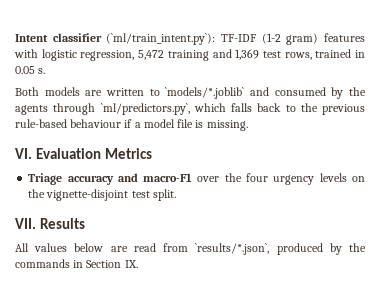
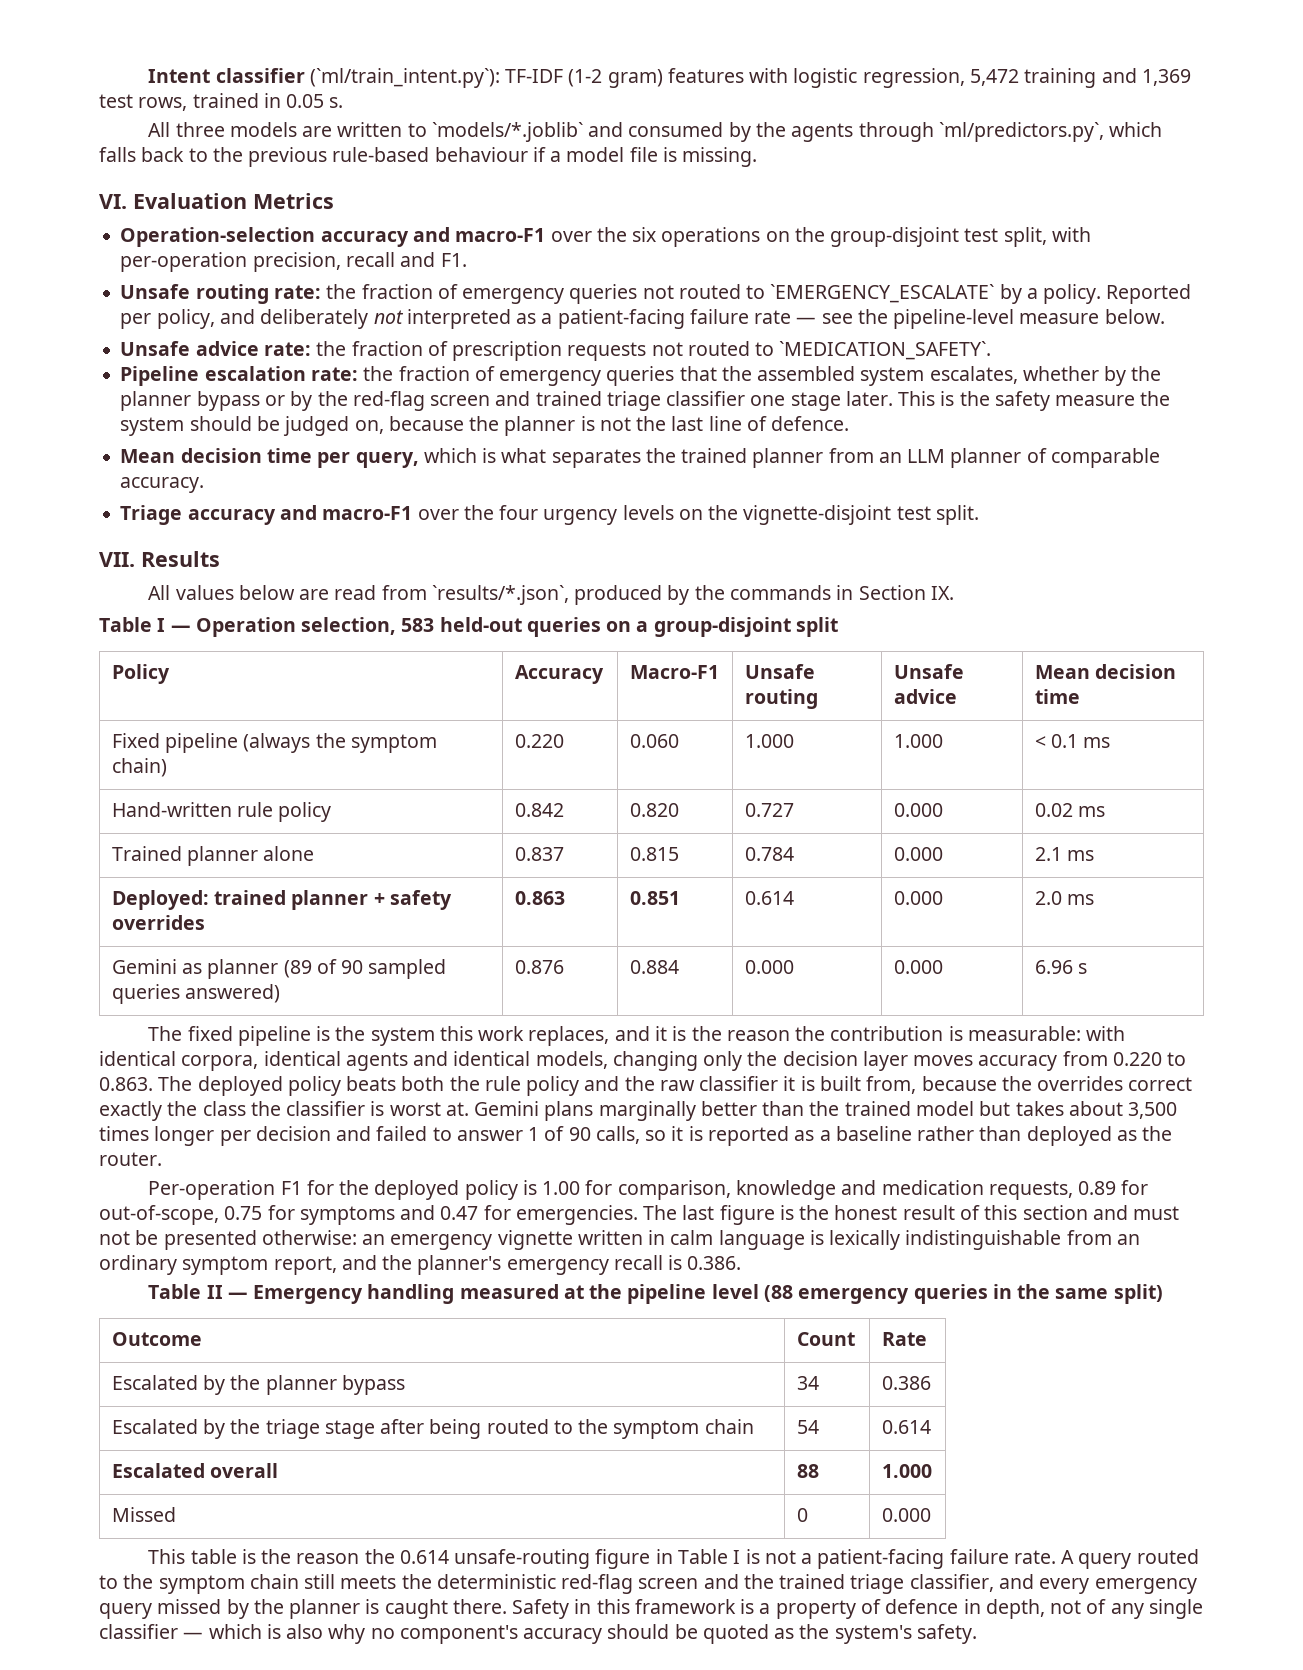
[15,87,39,96] Both -> [148,122,225,137] All three
(152, 153) none -> [120,227,1091,247] [120,252,467,272] [120,284,1192,304] [120,309,1165,329] [120,341,992,361] [120,366,1162,386] [120,391,1171,411] [120,416,850,436] [120,448,1160,468] [120,477,205,493] // Operation-selection accuracy and macro-F1 over the six operations on the group-disjoint test split, with per-operation precision, recall and F1. // Unsafe routing rate: the fraction of emergency queries not routed to `EMERGENCY_ESCALATE` by a policy. Reported per policy, and deliberately not interpreted as a patient-facing failure rate — see the pipeline-level measure below. // Unsafe advice rate: the fraction of prescription requests not routed to `MEDICATION_SAFETY`. // Pipeline escalation rate: the fraction of emergency queries that the assembled system escalates, whether by the planner bypass or by the red-flag screen and trained triage classifier one stage later. This is the safety measure the system should be judged on, because the planner is not the last line of defence. // Mean decision time per query, which is what separates the trained planner from an LLM planner of comparable accuracy.
(138, 264) none -> [99,617,838,637] [111,664,170,684] [514,665,604,684] [629,665,719,679] [744,664,815,679] [744,689,818,709] [893,664,964,679] [893,689,957,704] [1034,664,1177,679] [1034,689,1080,704] [111,733,437,753] [111,758,167,777] [514,734,564,748] [629,734,679,748] [744,734,794,748] [893,734,943,748] [1034,734,1111,748] [111,802,332,822] [514,803,564,817] [629,803,679,817] [744,803,794,817] [893,803,943,817] [1034,803,1106,817] [111,846,315,866] [514,847,564,861] [629,847,679,861] [744,847,794,861] [893,847,943,861] [1034,847,1095,861] [111,890,452,910] [111,915,205,930] [514,891,565,905] [629,891,680,905] [744,891,794,905] [893,891,943,905] [1034,891,1095,905] [111,959,447,979] [111,984,281,1004] [514,960,564,974] [629,960,679,974] [744,960,794,974] [893,960,943,974] [1034,960,1088,974] [148,1026,1126,1046] [99,1051,1187,1071] [99,1076,1193,1096] [99,1101,1178,1121] [99,1126,1173,1146] [99,1152,162,1166] [148,1180,1149,1200] [99,1205,1180,1225] [99,1230,1140,1250] [99,1255,742,1275] [148,1284,1163,1304] [111,1332,202,1346] [796,1332,855,1346] [881,1332,927,1346] [111,1375,405,1395] [796,1376,819,1390] [881,1376,931,1390] [111,1419,754,1439] [796,1420,819,1434] [881,1420,931,1434] [111,1463,279,1478] [796,1464,819,1478] [881,1464,932,1478] [111,1507,176,1522] [796,1508,808,1522] [881,1508,931,1522] [148,1549,1199,1569] [99,1574,1197,1594] [99,1599,1203,1619] [99,1624,977,1644] // Table I — Operation selection, 583 held-out queries on a group-disjoint split // Policy | Accuracy | Macro-F1 | Unsafe routing | Unsafe advice | Mean decision time // Fixed pipeline (always the symptom chain) | 0.220 | 0.060 | 1.000 | 1.000 | < 0.1 ms // Hand-written rule policy | 0.842 | 0.820 | 0.727 | 0.000 | 0.02 ms // Trained planner alone | 0.837 | 0.815 | 0.784 | 0.000 | 2.1 ms // Deployed: trained planner + safety overrides | 0.863 | 0.851 | 0.614 | 0.000 | 2.0 ms // Gemini as planner (89 of 90 sampled queries answered) | 0.876 | 0.884 | 0.000 | 0.000 | 6.96 s // The fixed pipeline is the system this work replaces, and it is the reason the contribution is measurable: with identical corpora, identical agents and identical models, changing only the decision layer moves accuracy from 0.220 to 0.863. The deployed policy beats both the rule policy and the raw classifier it is built from, because the overrides correct exactly the class the classifier is worst at. Gemini plans marginally better than the trained model but takes about 3,500 times longer per decision and failed to answer 1 of 90 calls, so it is reported as a baseline rather than deployed as the router. // Per-operation F1 for the deployed policy is 1.00 for comparison, knowledge and medication requests, 0.89 for out-of-scope, 0.75 for symptoms and 0.47 for emergencies. The last figure is the honest result of this section and must not be presented otherwise: an emergency vignette written in calm language is lexically indistinguishable from an ordinary symptom report, and the planner's emergency recall is 0.386. // Table II — Emergency handling measured at the pipeline level (88 emergency queries in the same split) // Outcome | Count | Rate // Escalated by the planner bypass | 34 | 0.386 // Escalated by the triage stage after being routed to the symptom chain | 54 | 0.614 // Escalated overall | 88 | 1.000 // Missed | 0 | 0.000 // This table is the reason the 0.614 unsafe-routing figure in Table I is not a patient-facing failure rate. A query routed to the symptom chain still meets the deterministic red-flag screen and the trained triage classifier, and every emergency query missed by the planner is caught there. Safety in this framework is a property of defence in depth, not of any single classifier — which is also why no component's accuracy should be quoted as the system's safety.

